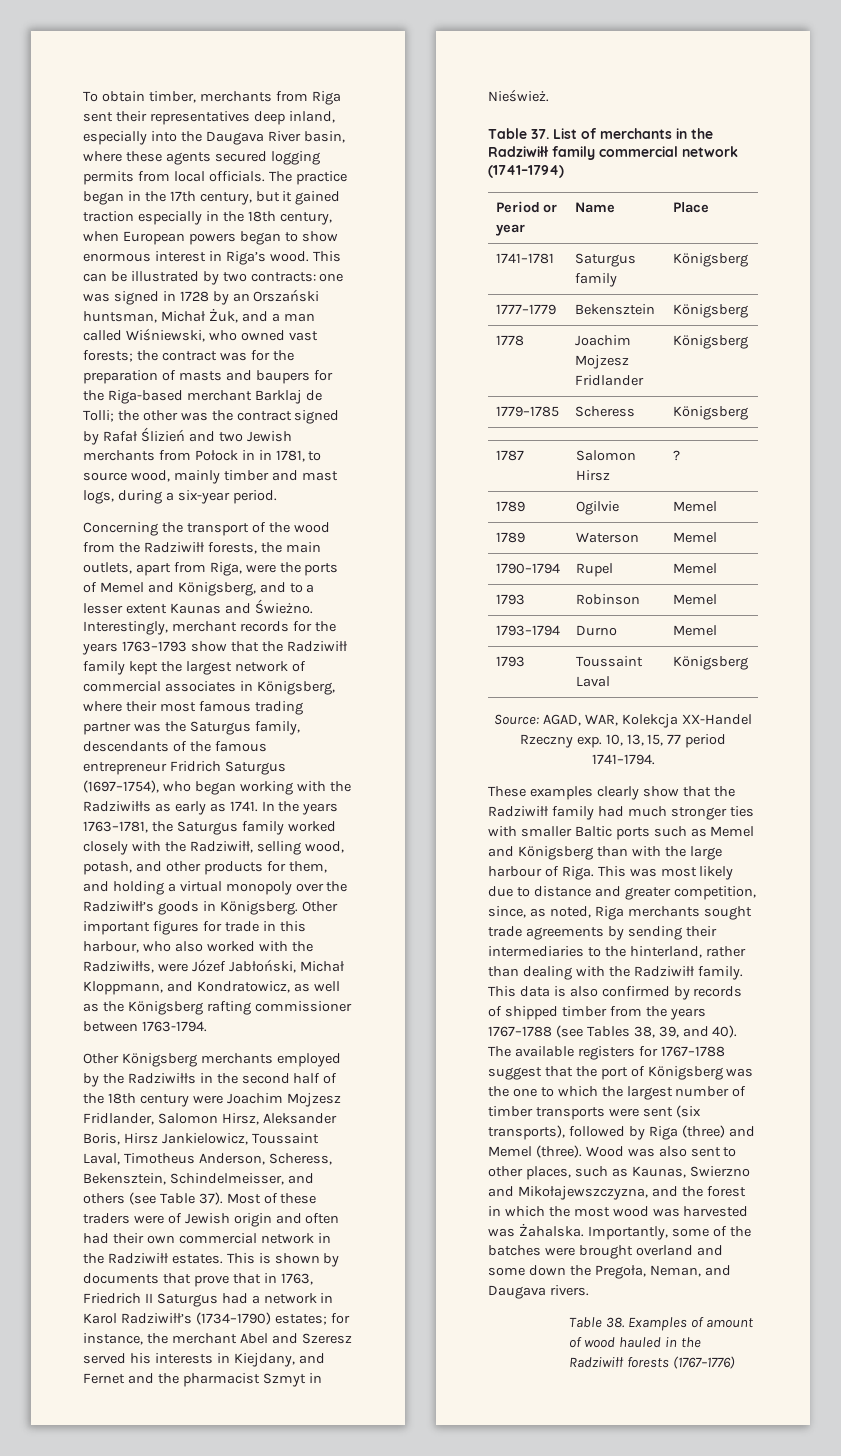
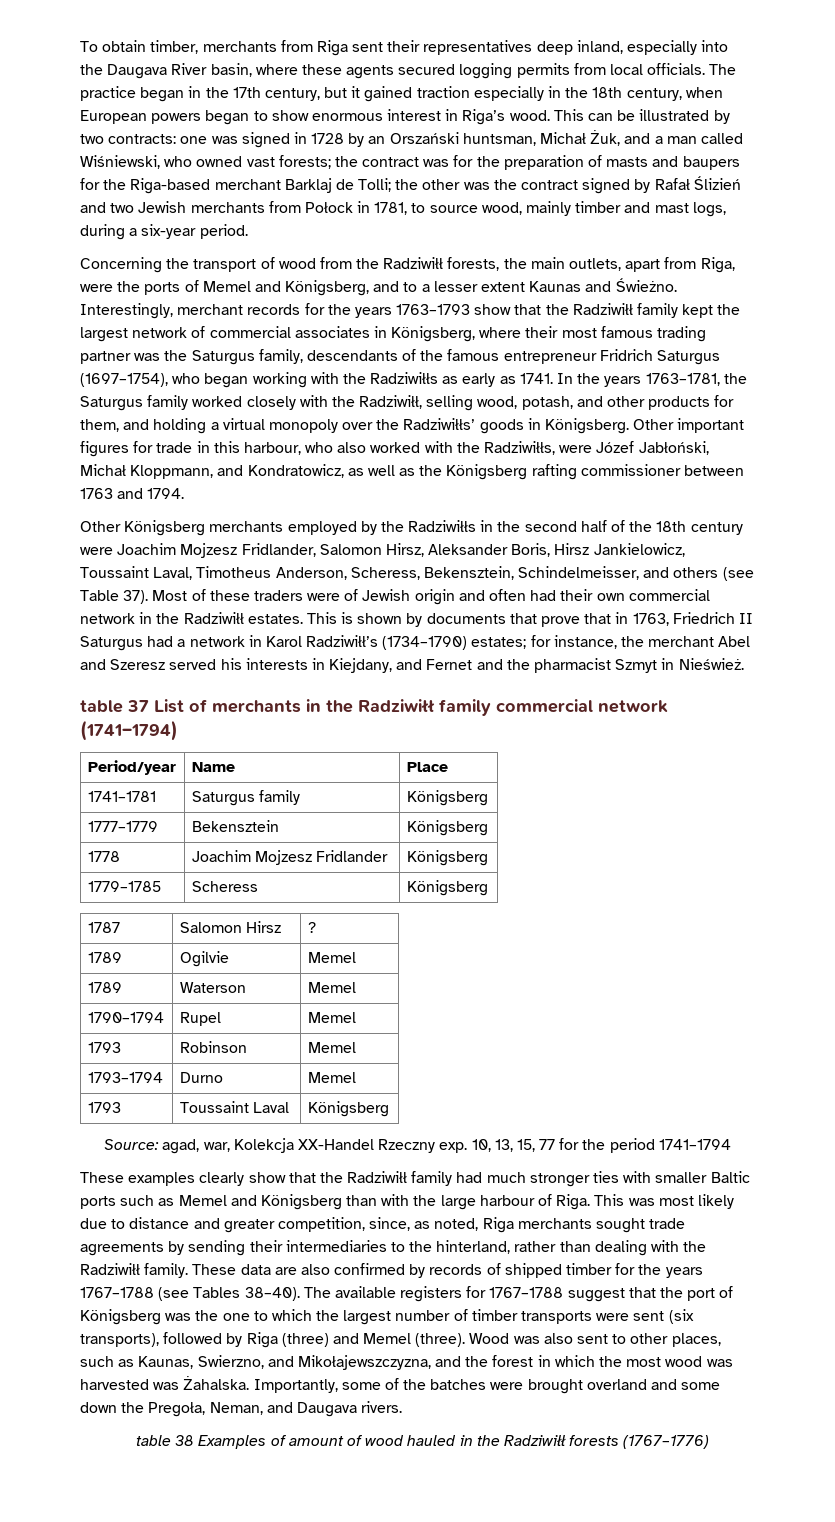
[258,450,272,460] in -> (371, 207) none
[268,522,290,533] the -> (275, 263) none
[83,901,154,912] Radziwiłł’s -> [403,418,476,430] Radziwiłłs’
[141,1021,207,1032] 1763-1794. -> [80,488,185,499] 1763 and 1794.
[488,128,549,139] Table 37. -> [80,700,149,713] table 37
[495,201,558,213] [495,224,525,236] Period or year -> [87,760,176,775] Period/year
[543,714,618,726] AGAD, WAR, -> [162,1139,230,1154] agad, war,
[685,734,727,748] [591,754,655,765] period 1741–1794. -> [559,1138,731,1153] for the period 1741–1794
[488,986,566,997] This data is -> [192,1264,297,1275] These data are
[609,1006,642,1017] from -> [615,1263,636,1275] for
[633,1025,738,1038] 38, 39, and 40). -> [244,1287,300,1301] 38–40).
[689,1166,750,1177] Swierzno -> [197,1355,264,1369] Swierzno,
[569,1317,625,1328] Table 38. -> [136,1435,195,1446] table 38

